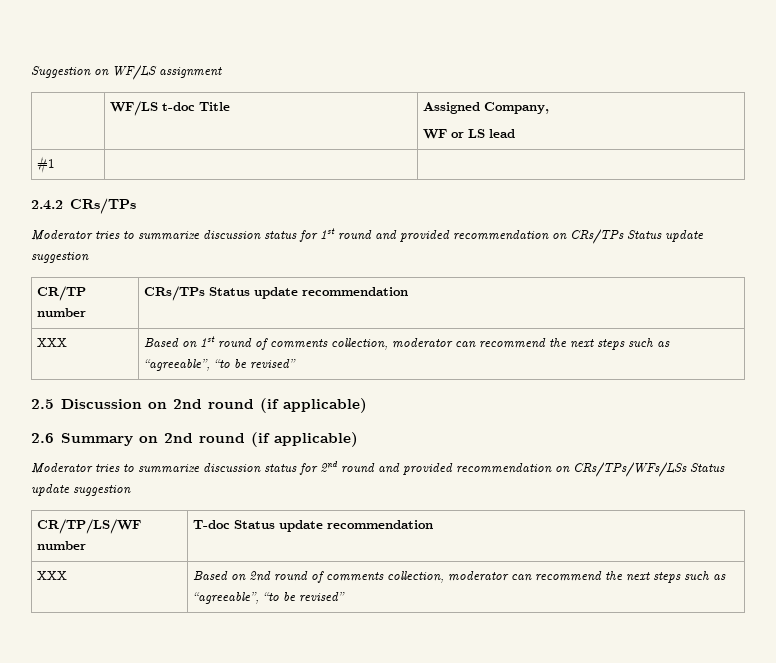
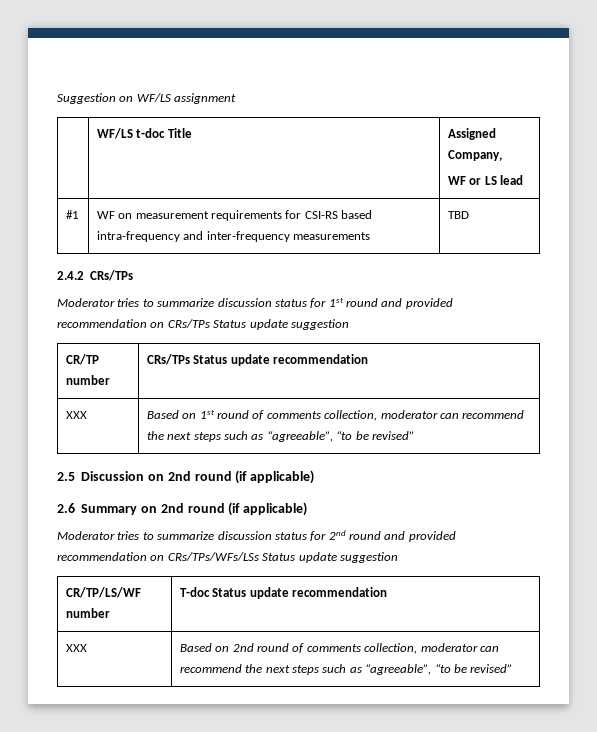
(56, 164) | -> [96,210,373,221] [96,231,371,242] [447,211,469,219] WF on measurement requirements for CSI-RS based intra-frequency and inter-frequency measurements | TBD

